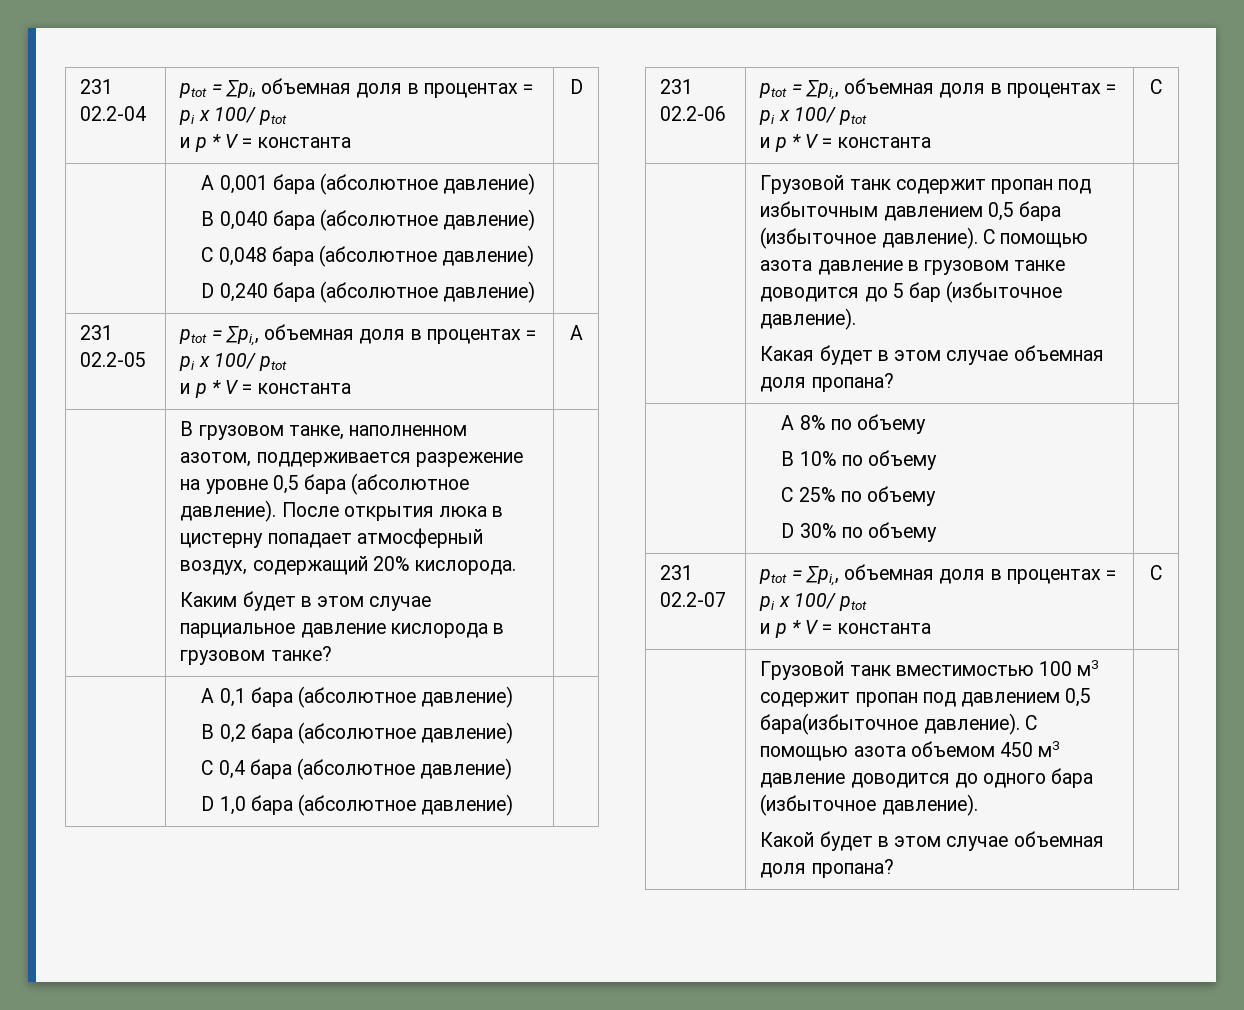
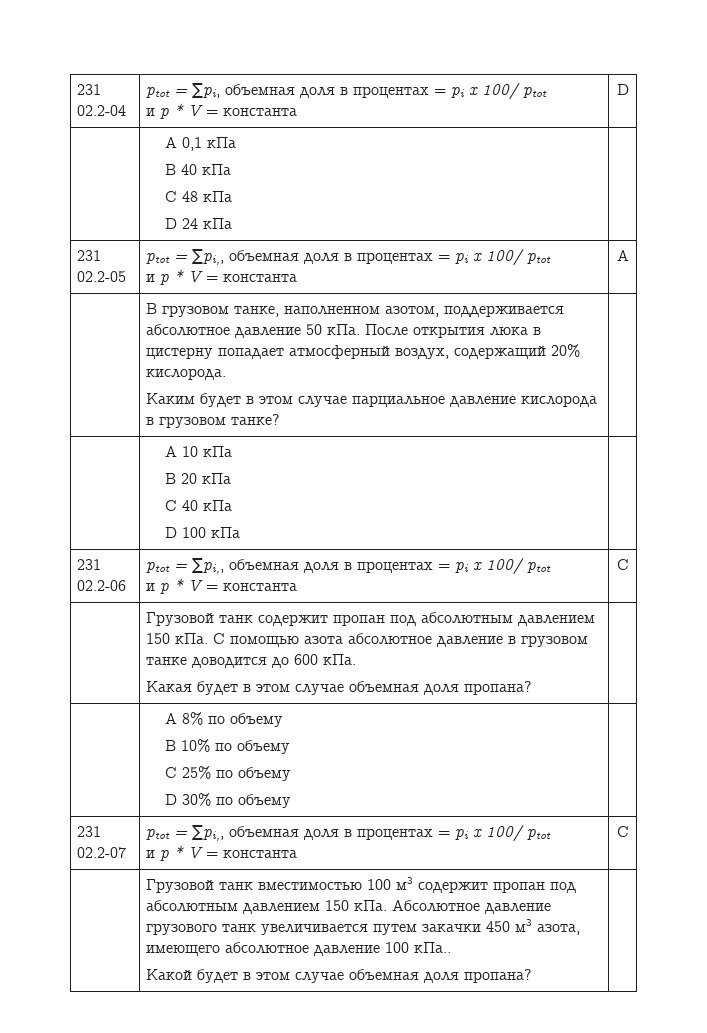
[219,173,536,195] [201,209,536,231] [201,245,535,267] [201,281,536,303] 0,001 бара (абсолютное давление) // B 0,040 бара (абсолютное давление) // C 0,048 бара (абсолютное давление) // D 0,240 бара (абсолютное давление) -> [181,137,236,151] [164,164,231,175] [164,191,232,202] [164,218,232,229] 0,1 кПа // B 40 кПа // C 48 кПа // D 24 кПа
[415,452,523,467] [180,473,470,495] [180,500,277,522] разрежение на уровне 0,5 бара (абсолютное давление). -> [146,324,361,338] абсолютное давление 50 кПа.
[219,686,514,708] [201,722,514,744] [201,758,513,780] [201,794,514,816] 0,1 бара (абсолютное давление) // B 0,2 бара (абсолютное давление) // C 0,4 бара (абсолютное давление) // D 1,0 бара (абсолютное давление) -> [181,446,232,457] [164,473,231,484] [164,500,232,511] [164,527,240,538] 10 кПа // B 20 кПа // C 40 кПа // D 100 кПа
[760,201,1062,221] [760,227,1089,249] [760,260,813,271] избыточным давлением 0,5 бара (избыточное давление). С помощью азота -> [421,612,596,626] [146,633,433,647] абсолютным давлением 150 кПа. С помощью азота абсолютное
[892,281,1063,303] [760,308,857,330] 5 бар (избыточное давление). -> [294,654,357,665] 600 кПа.
[961,688,1092,707] [760,713,1037,735] [760,741,1061,761] [760,768,1094,788] [760,794,978,816] давлением 0,5 бара(избыточное давление). С помощью азота объемом 450 м3 давление доводится до одного бара (избыточное давление). -> [146,900,552,914] [146,919,581,935] [146,942,452,956] абсолютным давлением 150 кПа. Абсолютное давление грузового танк увеличивается путем закачки 450 м3 азота, имеющего абсолютное давление 100 кПа..

